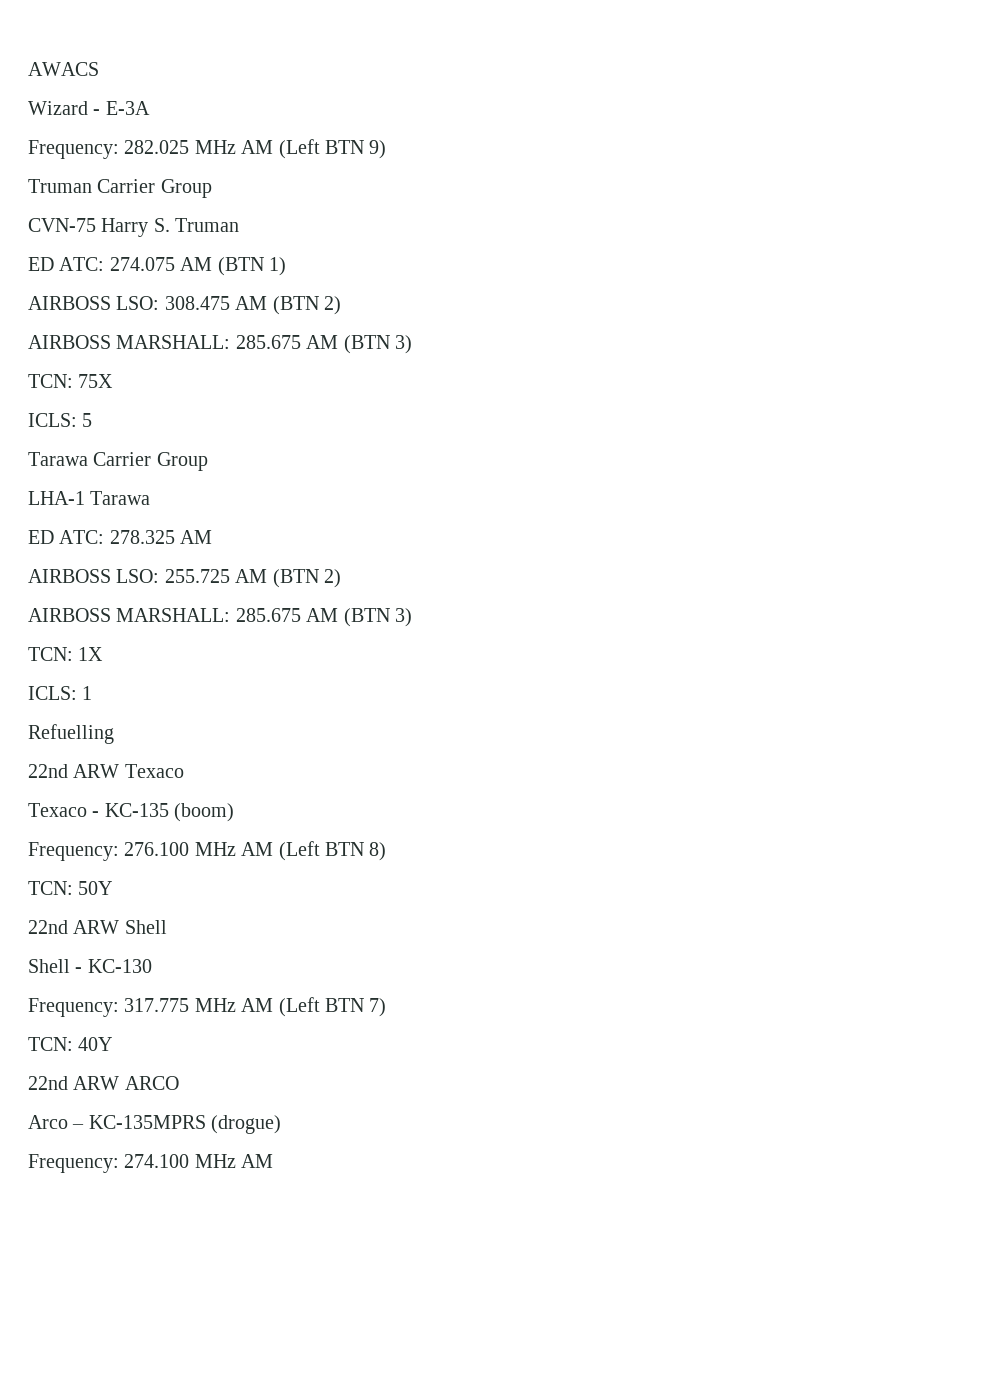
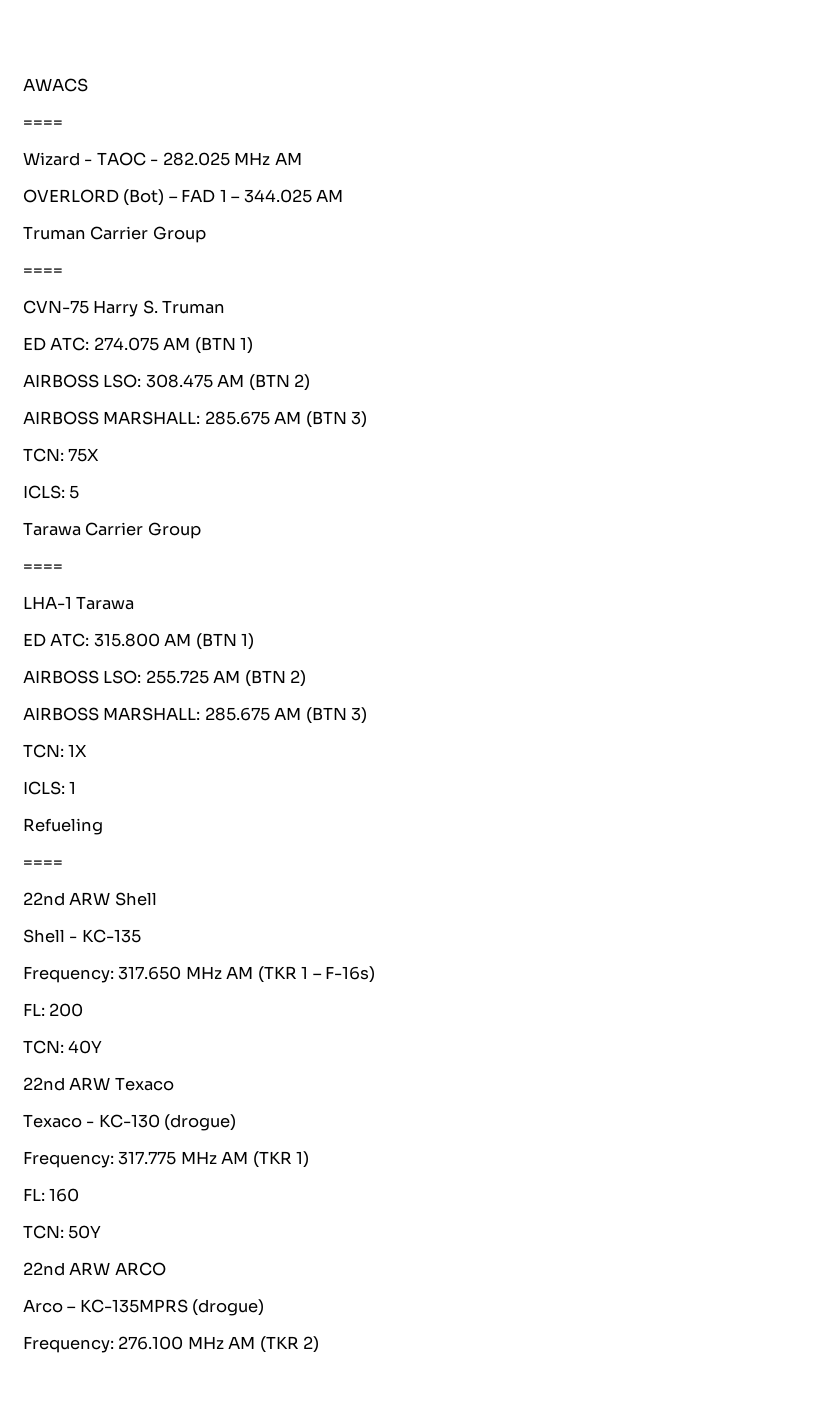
(99, 69) none -> [23,120,63,128] // ====
[105,101,150,115] [28,140,119,159] E-3A // Frequency: -> [96,152,159,166] TAOC -
[278,139,387,159] (Left BTN 9) -> [23,189,344,206] // OVERLORD (Bot) – FAD 1 – 344.025 AM
(212, 188) none -> [23,268,63,276] // ====
(208, 461) none -> [23,564,63,572] // ====
[109,530,213,544] 278.325 AM -> [93,633,255,650] 315.800 AM (BTN 1)
[28,724,114,744] Refuelling -> [23,818,103,835] [23,860,63,868] [23,892,157,906] [23,929,141,943] [23,966,376,983] [23,1003,84,1017] [23,1040,103,1054] Refueling // ==== // 22nd ARW Shell // Shell - KC-135 // Frequency: 317.650 MHz AM (TKR 1 – F-16s) // FL: 200 // TCN: 40Y
[104,803,235,822] [28,841,387,861] [28,881,113,895] [28,920,167,934] [28,959,83,973] KC-135 (boom) // Frequency: 276.100 MHz AM (Left BTN 8) // TCN: 50Y // 22nd ARW Shell // Shell - -> (95, 1124) none
(152, 966) none -> [164,1114,237,1131] (drogue)
[278,997,387,1017] [28,1037,113,1051] (Left BTN 7) // TCN: 40Y -> [252,1151,310,1168] [23,1188,80,1202] [23,1225,102,1239] (TKR 1) // FL: 160 // TCN: 50Y
[124,1154,274,1168] 274.100 MHz AM -> [118,1336,320,1353] 276.100 MHz AM (TKR 2)

